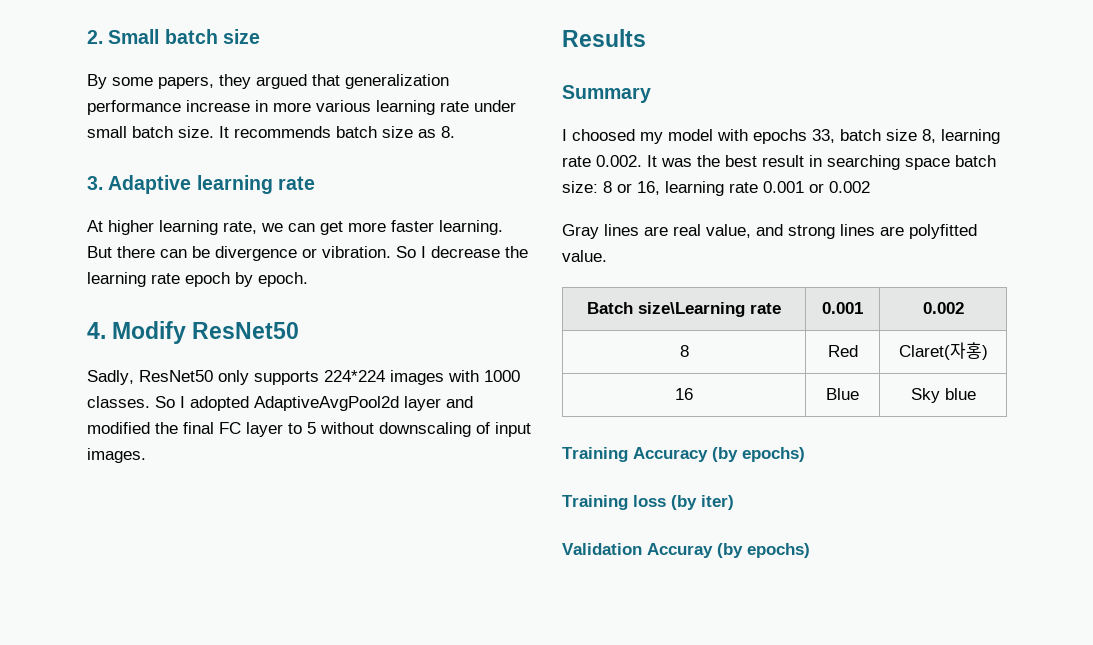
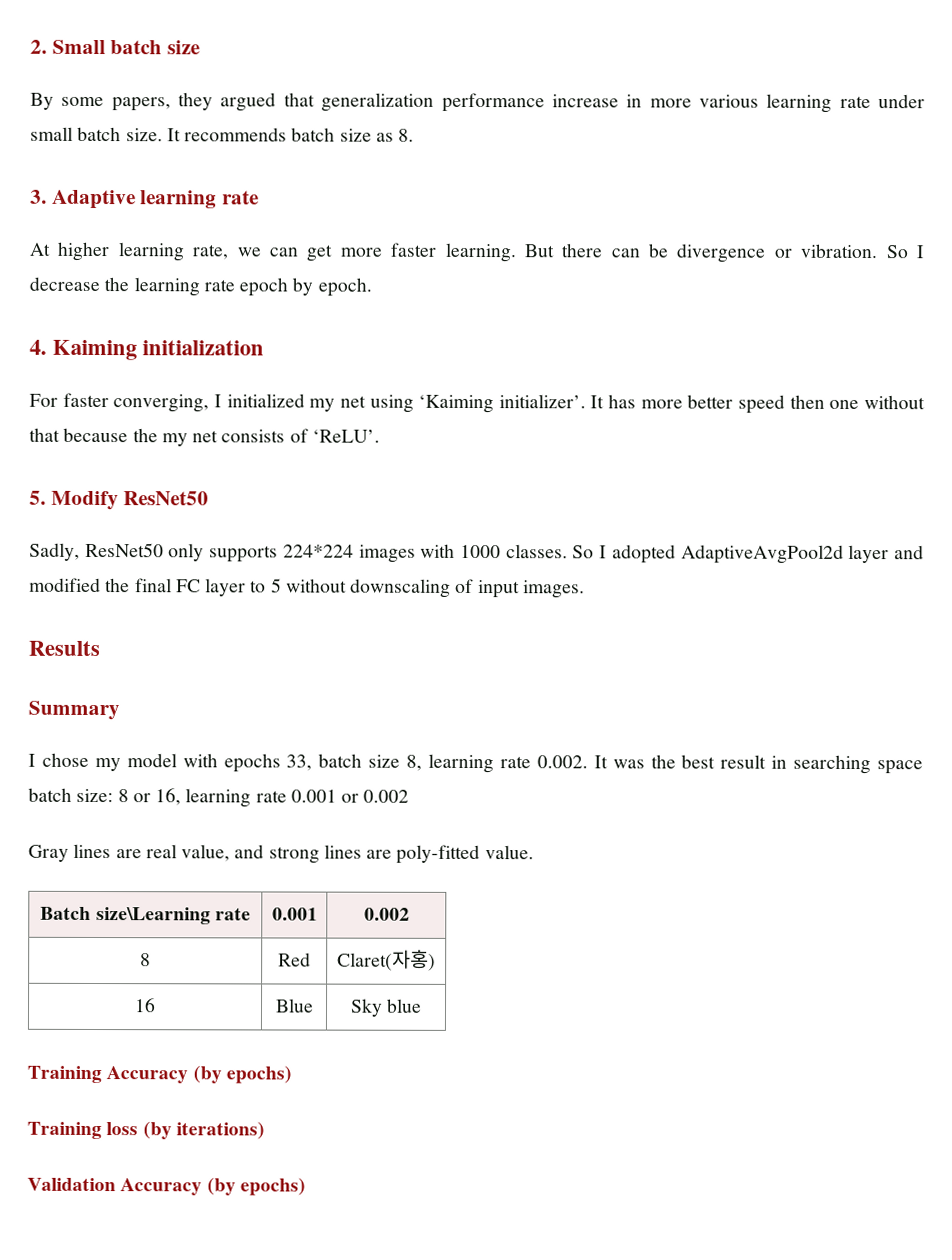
(106, 330) none -> [52,339,265,361] [29,392,925,414] [29,427,380,447] [29,490,46,505] Kaiming initialization // For faster converging, I initialized my net using ‘Kaiming initializer’. It has more better speed then one without that because the my net consists of ‘ReLU’. // 5.
[572,129,635,141] choosed -> [41,752,89,767] chose
[909,224,977,239] polyfitted -> [396,844,481,865] poly-fitted
[701,495,734,510] iter) -> [175,1121,265,1140] iterations)
[647,543,713,558] Accuray -> [120,1178,203,1196] Accuracy

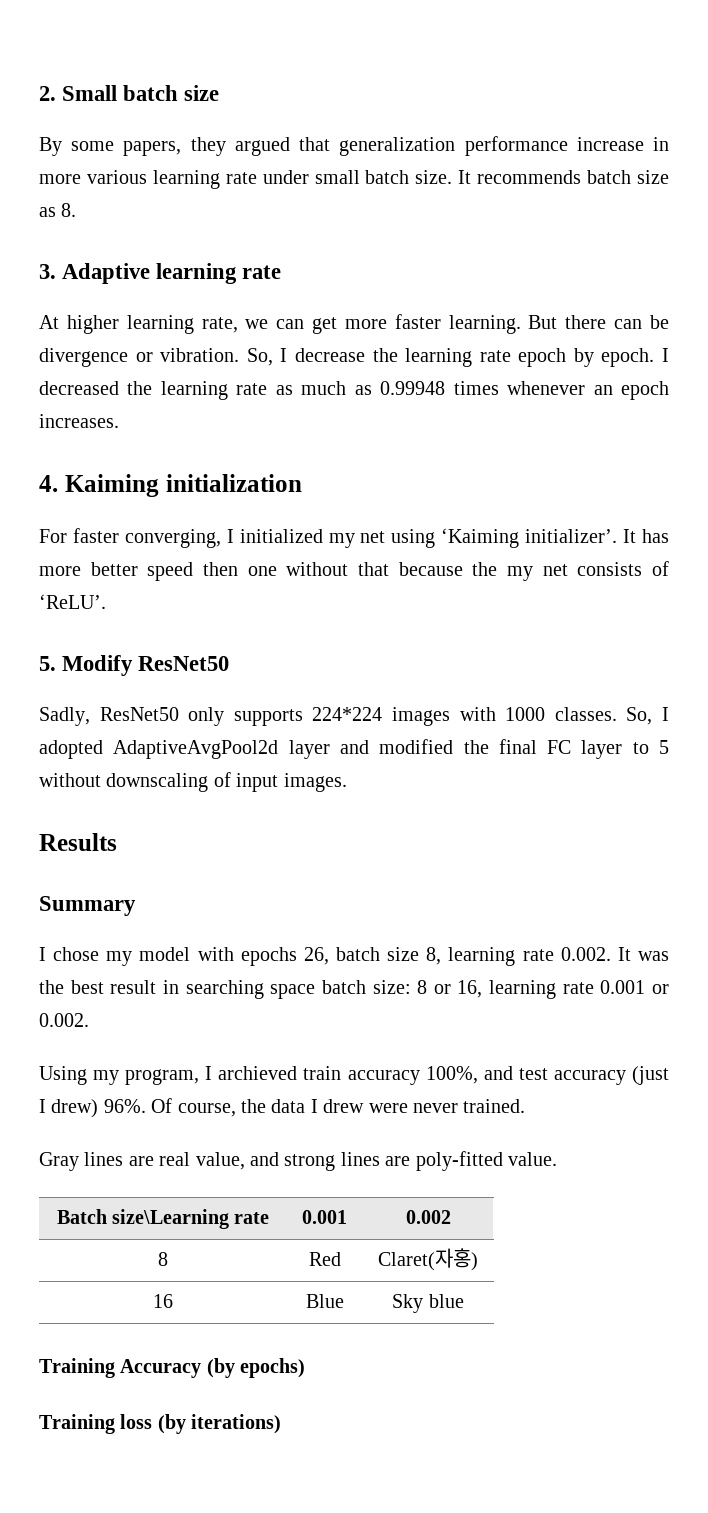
[885,245,909,259] So -> [246,348,273,366] So,
(372, 287) none -> [662,348,670,362] [39,381,669,400] [39,414,119,428] I decreased the learning rate as much as 0.99948 times whenever an epoch increases.
[572,545,595,559] So -> [626,707,653,725] So,
[286,754,313,771] 33, -> [303,947,329,965] 26,
[363,789,410,803] 0.002 -> [39,1013,89,1027] [39,1066,670,1085] [39,1098,526,1118] 0.002. // Using my program, I archieved train accuracy 100%, and test accuracy (just I drew) 96%. Of course, the data I drew were never trained.
[27,1177,306,1196] // Validation Accuracy (by epochs) -> (282, 1424) none

